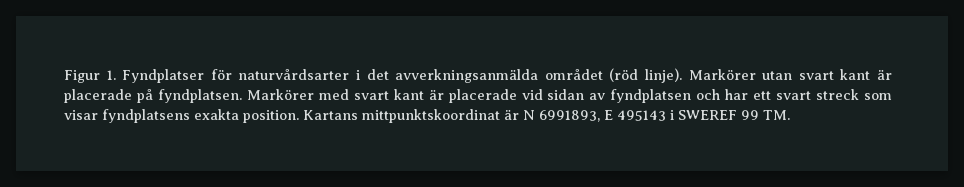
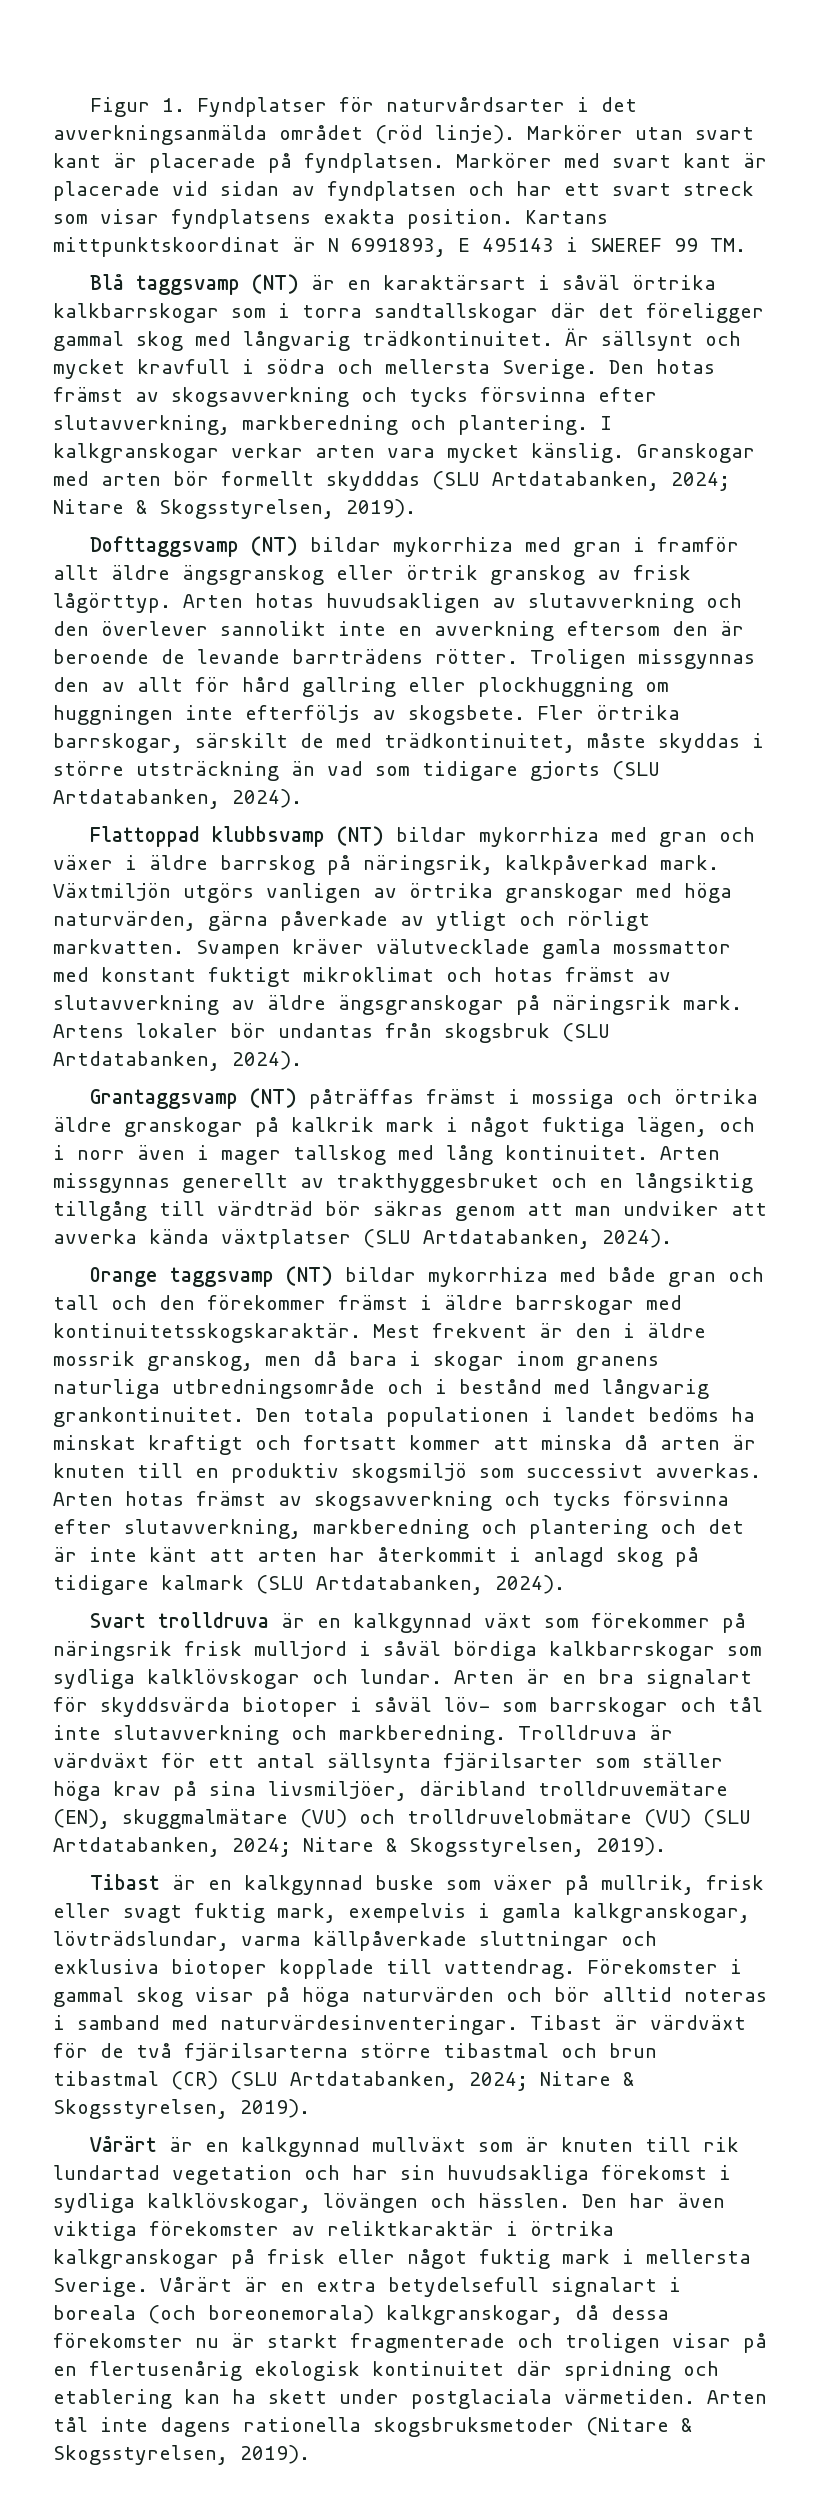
(790, 115) none -> [90,274,717,295] [53,303,764,323] [53,328,741,351] [53,359,715,379] [53,387,657,407] [53,415,612,435] [53,443,755,463] [53,471,730,491] [53,499,416,519] [90,536,740,557] [53,565,691,585] [53,593,742,613] [53,621,744,641] [53,649,755,669] [53,677,669,697] [53,705,680,725] [53,733,764,753] [53,761,660,781] [53,789,302,809] [90,826,756,847] [53,855,719,875] [53,883,732,903] [53,911,650,931] [53,939,731,959] [53,967,671,987] [53,995,742,1015] [53,1023,610,1043] [53,1051,302,1071] [90,1088,759,1109] [53,1117,755,1137] [53,1145,720,1165] [53,1173,753,1193] [53,1201,767,1221] [53,1229,672,1249] [90,1266,765,1287] [53,1295,682,1315] [53,1323,706,1343] [53,1351,659,1371] [53,1379,709,1399] [53,1407,755,1427] [53,1435,756,1455] [53,1463,761,1483] [53,1491,729,1511] [53,1519,744,1539] [53,1547,699,1567] [53,1575,565,1595] [90,1612,747,1633] [53,1641,762,1661] [53,1669,752,1689] [53,1697,763,1717] [53,1725,673,1745] [53,1753,723,1773] [53,1781,728,1801] [53,1809,751,1829] [53,1837,666,1857] [90,1874,765,1895] [53,1903,750,1923] [53,1931,657,1951] [53,1959,742,1979] [53,1987,767,2007] [53,2015,746,2035] [53,2043,657,2061] [53,2071,634,2091] [53,2099,310,2119] [90,2136,740,2157] [53,2165,731,2185] [53,2193,725,2213] [53,2221,614,2241] [53,2249,751,2269] [53,2277,681,2297] [53,2305,669,2325] [53,2333,767,2353] [53,2361,719,2381] [53,2389,767,2409] [53,2417,692,2437] [53,2445,310,2465] // Blå taggsvamp (NT) är en karaktärsart i såväl örtrika kalkbarrskogar som i torra sandtallskogar där det föreligger gammal skog med långvarig trädkontinuitet. Är sällsynt och mycket kravfull i södra och mellersta Sverige. Den hotas främst av skogsavverkning och tycks försvinna efter slutavverkning, markberedning och plantering. I kalkgranskogar verkar arten vara mycket känslig. Granskogar med arten bör formellt skydddas (SLU Artdatabanken, 2024; Nitare & Skogsstyrelsen, 2019). // Dofttaggsvamp (NT) bildar mykorrhiza med gran i framför allt äldre ängsgranskog eller örtrik granskog av frisk lågörttyp. Arten hotas huvudsakligen av slutavverkning och den överlever sannolikt inte en avverkning eftersom den är beroende de levande barrträdens rötter. Troligen missgynnas den av allt för hård gallring eller plockhuggning om huggningen inte efterföljs av skogsbete. Fler örtrika barrskogar, särskilt de med trädkontinuitet, måste skyddas i större utsträckning än vad som tidigare gjorts (SLU Artdatabanken, 2024). // Flattoppad klubbsvamp (NT) bildar mykorrhiza med gran och växer i äldre barrskog på näringsrik, kalkpåverkad mark. Växtmiljön utgörs vanligen av örtrika granskogar med höga naturvärden, gärna påverkade av ytligt och rörligt markvatten. Svampen kräver välutvecklade gamla mossmattor med konstant fuktigt mikroklimat och hotas främst av slutavverkning av äldre ängsgranskogar på näringsrik mark. Artens lokaler bör undantas från skogsbruk (SLU Artdatabanken, 2024). // Grantaggsvamp (NT) påträffas främst i mossiga och örtrika äldre granskogar på kalkrik mark i något fuktiga lägen, och i norr även i mager tallskog med lång kontinuitet. Arten missgynnas generellt av trakthyggesbruket och en långsiktig tillgång till värdträd bör säkras genom att man undviker att avverka kända växtplatser (SLU Artdatabanken, 2024). // Orange taggsvamp (NT) bildar mykorrhiza med både gran och tall och den förekommer främst i äldre barrskogar med kontinuitetsskogskaraktär. Mest frekvent är den i äldre mossrik granskog, men då bara i skogar inom granens naturliga utbredningsområde och i bestånd med långvarig grankontinuitet. Den totala populationen i landet bedöms ha minskat kraftigt och fortsatt kommer att minska då arten är knuten till en produktiv skogsmiljö som successivt avverkas. Arten hotas främst av skogsavverkning och tycks försvinna efter slutavverkning, markberedning och plantering och det är inte känt att arten har återkommit i anlagd skog på tidigare kalmark (SLU Artdatabanken, 2024). // Svart trolldruva är en kalkgynnad växt som förekommer på näringsrik frisk mulljord i såväl bördiga kalkbarrskogar som sydliga kalklövskogar och lundar. Arten är en bra signalart för skyddsvärda biotoper i såväl löv- som barrskogar och tål inte slutavverkning och markberedning. Trolldruva är värdväxt för ett antal sällsynta fjärilsarter som ställer höga krav på sina livsmiljöer, däribland trolldruvemätare (EN), skuggmalmätare (VU) och trolldruvelobmätare (VU) (SLU Artdatabanken, 2024; Nitare & Skogsstyrelsen, 2019). // Tibast är en kalkgynnad buske som växer på mullrik, frisk eller svagt fuktig mark, exempelvis i gamla kalkgranskogar, lövträdslundar, varma källpåverkade sluttningar och exklusiva biotoper kopplade till vattendrag. Förekomster i gammal skog visar på höga naturvärden och bör alltid noteras i samband med naturvärdesinventeringar. Tibast är värdväxt för de två fjärilsarterna större tibastmal och brun tibastmal (CR) (SLU Artdatabanken, 2024; Nitare & Skogsstyrelsen, 2019). // Vårärt är en kalkgynnad mullväxt som är knuten till rik lundartad vegetation och har sin huvudsakliga förekomst i sydliga kalklövskogar, lövängen och hässlen. Den har även viktiga förekomster av reliktkaraktär i örtrika kalkgranskogar på frisk eller något fuktig mark i mellersta Sverige. Vårärt är en extra betydelsefull signalart i boreala (och boreonemorala) kalkgranskogar, då dessa förekomster nu är starkt fragmenterade och troligen visar på en flertusenårig ekologisk kontinuitet där spridning och etablering kan ha skett under postglaciala värmetiden. Arten tål inte dagens rationella skogsbruksmetoder (Nitare & Skogsstyrelsen, 2019).

